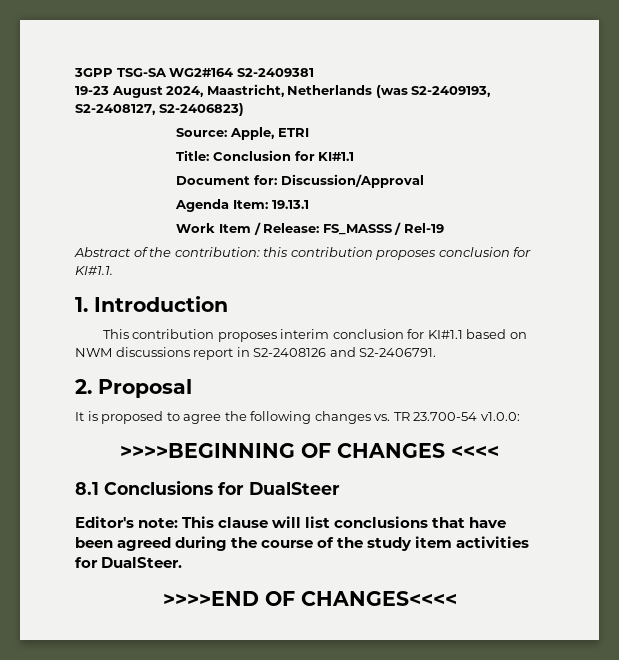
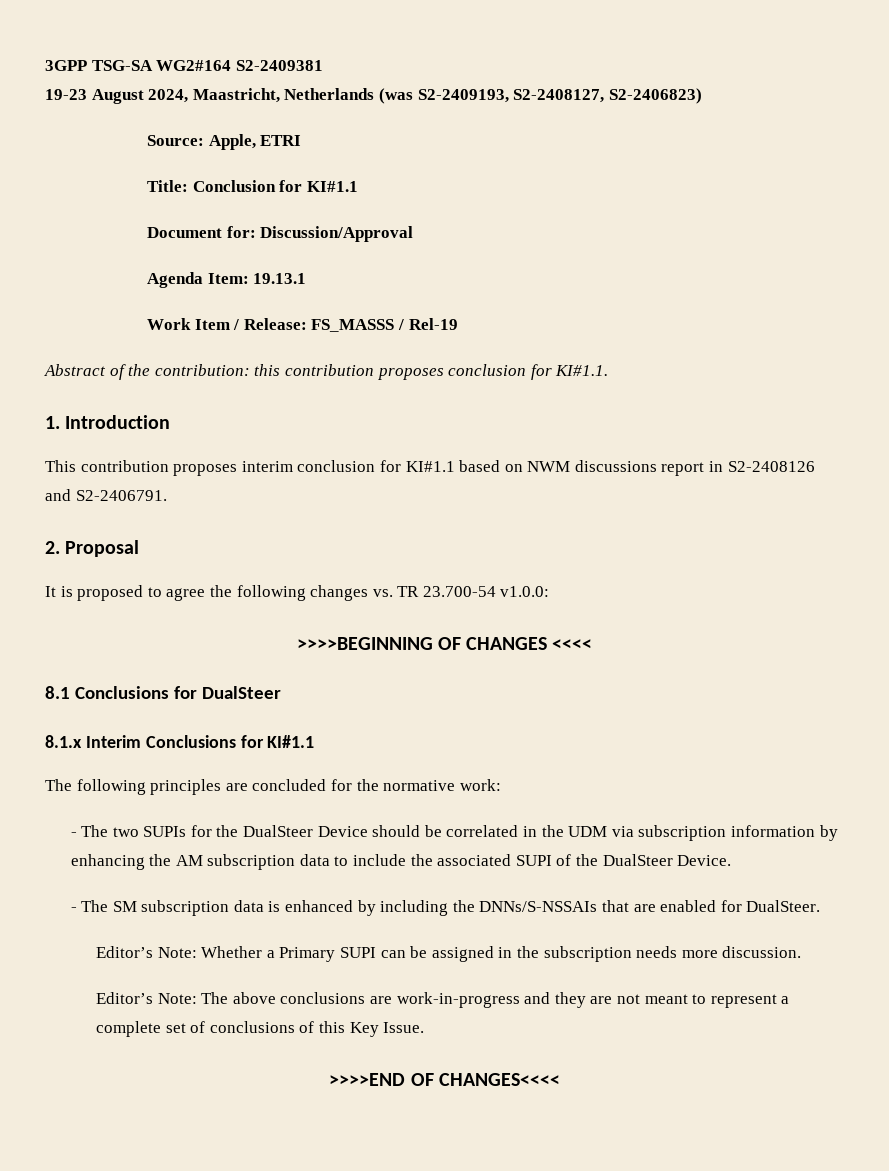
[75,516,507,528] [75,536,530,551] [75,557,183,568] Editor's note: This clause will list conclusions that have been agreed during the course of the study item activities for DualSteer. -> [45,735,315,748] [45,779,501,795] [70,825,838,841] [70,854,732,870] [70,900,821,916] [96,946,802,962] [96,992,790,1008] [96,1021,425,1037] 8.1.x Interim Conclusions for KI#1.1 // The following principles are concluded for the normative work: // - The two SUPIs for the DualSteer Device should be correlated in the UDM via subscription information by enhancing the AM subscription data to include the associated SUPI of the DualSteer Device. // - The SM subscription data is enhanced by including the DNNs/S-NSSAIs that are enabled for DualSteer. // Editor’s Note: Whether a Primary SUPI can be assigned in the subscription needs more discussion. // Editor’s Note: The above conclusions are work-in-progress and they are not meant to represent a complete set of conclusions of this Key Issue.

